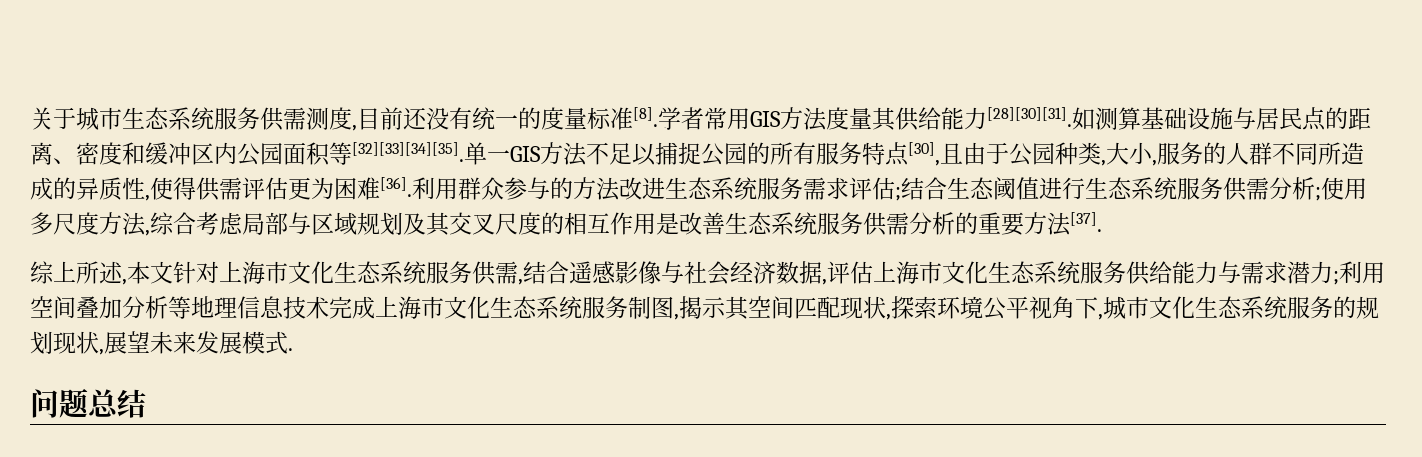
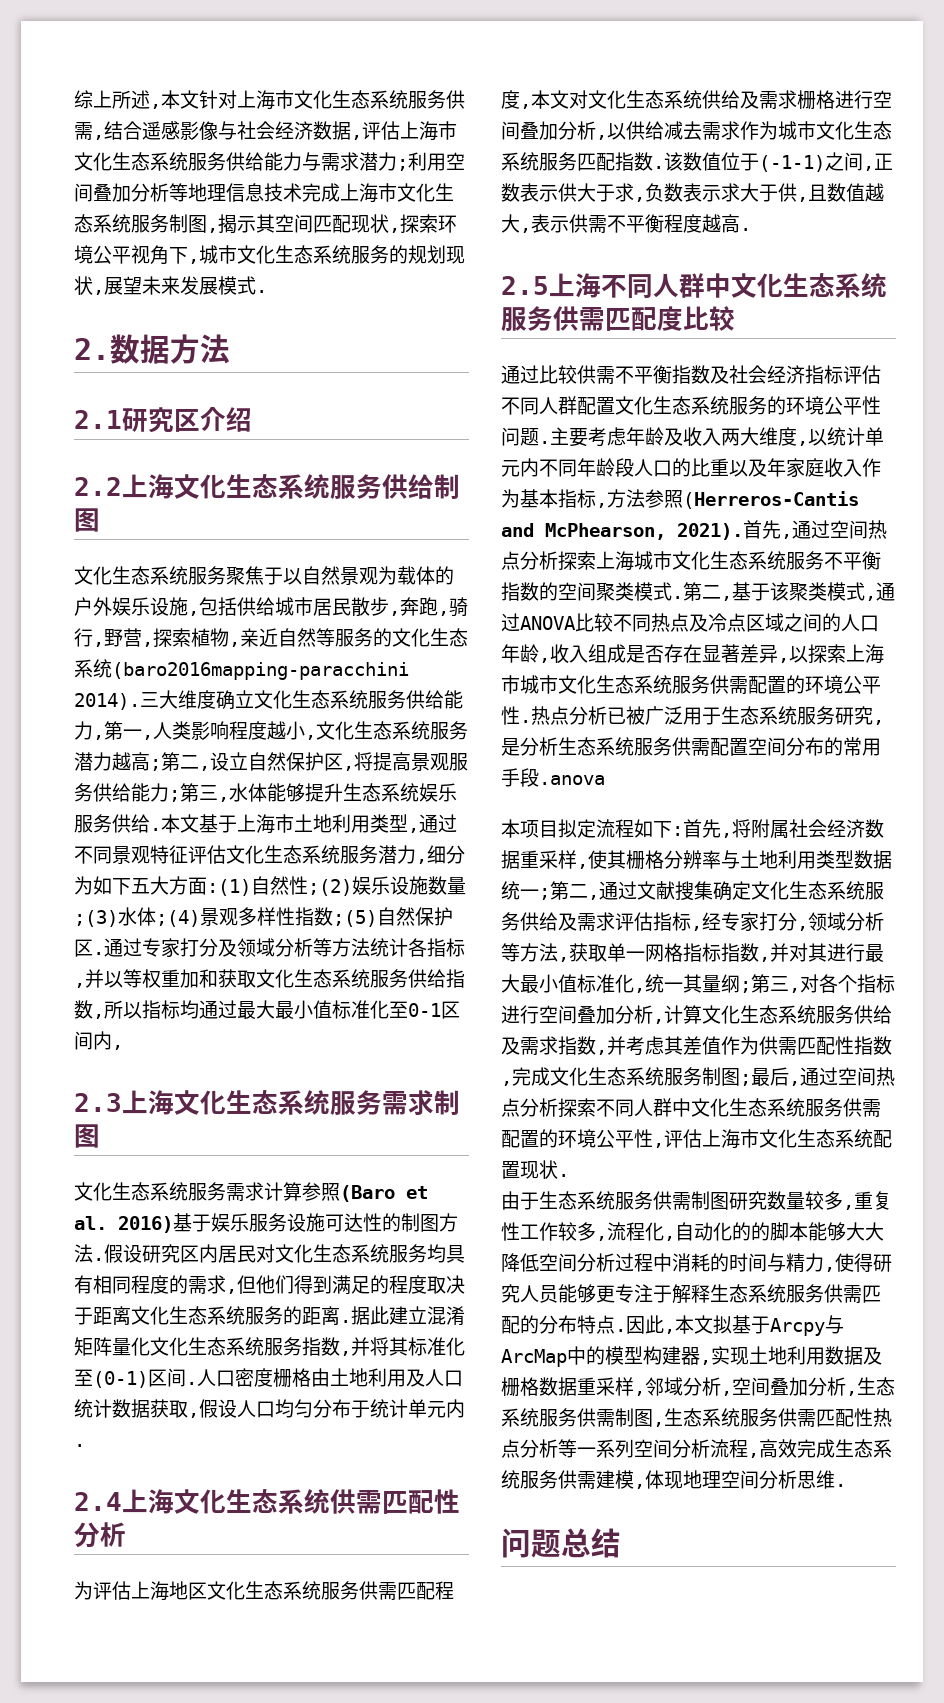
[30,107,1371,131] [30,142,1364,166] [30,177,1367,201] [30,212,1102,236] 关于城市生态系统服务供需测度,目前还没有统一的度量标准[8].学者常用GIS方法度量其供给能力[28][30][31].如测算基础设施与居民点的距离、密度和缓冲区内公园面积等[32][33][34][35].单一GIS方法不足以捕捉公园的所有服务特点[30],且由于公园种类,大小,服务的人群不同所造成的异质性,使得供需评估更为困难[36].利用群众参与的方法改进生态系统服务需求评估;结合生态阈值进行生态系统服务供需分析;使用多尺度方法,综合考虑局部与区域规划及其交叉尺度的相互作用是改善生态系统服务供需分析的重要方法[37]. // -> (74, 99) none
(293, 349) none -> [74,334,230,364] [74,407,252,433] [74,474,460,499] [74,508,100,532] [74,566,454,585] [74,597,468,617] [74,628,468,648] [74,659,409,680] [74,690,463,710] [74,721,468,740] [74,752,468,771] [74,783,457,802] [74,814,457,834] [74,845,465,864] [74,876,466,896] [74,907,453,927] [74,938,465,958] [74,969,465,988] [74,1000,460,1019] [74,1031,123,1050] [74,1090,460,1116] [74,1124,100,1148] [74,1182,428,1202] [74,1213,458,1233] [74,1244,465,1263] [74,1275,465,1294] [74,1306,465,1326] [74,1337,465,1356] [74,1368,463,1388] [74,1399,465,1418] [74,1444,85,1447] [74,1489,460,1514] [74,1522,126,1548] [74,1581,454,1601] [501,90,892,109] [501,121,892,140] [501,152,893,172] [501,183,884,202] [501,214,751,233] [501,273,887,299] [501,306,735,331] [501,365,881,384] [501,396,881,415] [501,427,884,447] [501,458,881,478] [501,489,859,509] [501,520,887,540] [501,551,881,571] [501,582,895,601] [501,613,879,632] [501,644,884,664] [501,675,881,694] [501,706,884,725] [501,737,881,756] [501,768,605,787] [501,819,884,839] [501,850,892,869] [501,881,884,901] [501,912,884,932] [501,943,884,962] [501,974,895,993] [501,1005,892,1024] [501,1036,892,1056] [501,1067,895,1086] [501,1098,881,1118] [501,1129,892,1149] [501,1160,569,1179] [501,1191,892,1210] [501,1222,884,1241] [501,1253,892,1272] [501,1284,881,1304] [501,1315,844,1336] [501,1346,882,1367] [501,1377,895,1396] [501,1408,892,1427] [501,1439,892,1458] [501,1470,846,1489] // 2.数据方法 // 2.1研究区介绍 // 2.2上海文化生态系统服务供给制图 // 文化生态系统服务聚焦于以自然景观为载体的户外娱乐设施,包括供给城市居民散步,奔跑,骑行,野营,探索植物,亲近自然等服务的文化生态系统(baro2016mapping-paracchini 2014).三大维度确立文化生态系统服务供给能力,第一,人类影响程度越小,文化生态系统服务潜力越高;第二,设立自然保护区,将提高景观服务供给能力;第三,水体能够提升生态系统娱乐服务供给.本文基于上海市土地利用类型,通过不同景观特征评估文化生态系统服务潜力,细分为如下五大方面:(1)自然性;(2)娱乐设施数量;(3)水体;(4)景观多样性指数;(5)自然保护区.通过专家打分及领域分析等方法统计各指标,并以等权重加和获取文化生态系统服务供给指数,所以指标均通过最大最小值标准化至0-1区间内, // 2.3上海文化生态系统服务需求制图 // 文化生态系统服务需求计算参照(Baro et al. 2016)基于娱乐服务设施可达性的制图方法.假设研究区内居民对文化生态系统服务均具有相同程度的需求,但他们得到满足的程度取决于距离文化生态系统服务的距离.据此建立混淆矩阵量化文化生态系统服务指数,并将其标准化至(0-1)区间.人口密度栅格由土地利用及人口统计数据获取,假设人口均匀分布于统计单元内. // 2.4上海文化生态系统供需匹配性分析 // 为评估上海地区文化生态系统服务供需匹配程度,本文对文化生态系统供给及需求栅格进行空间叠加分析,以供给减去需求作为城市文化生态系统服务匹配指数.该数值位于(-1-1)之间,正数表示供大于求,负数表示求大于供,且数值越大,表示供需不平衡程度越高. // 2.5上海不同人群中文化生态系统服务供需匹配度比较 // 通过比较供需不平衡指数及社会经济指标评估不同人群配置文化生态系统服务的环境公平性问题.主要考虑年龄及收入两大维度,以统计单元内不同年龄段人口的比重以及年家庭收入作为基本指标,方法参照(Herreros-Cantis and McPhearson, 2021).首先,通过空间热点分析探索上海城市文化生态系统服务不平衡指数的空间聚类模式.第二,基于该聚类模式,通过ANOVA比较不同热点及冷点区域之间的人口年龄,收入组成是否存在显著差异,以探索上海市城市文化生态系统服务供需配置的环境公平性.热点分析已被广泛用于生态系统服务研究,是分析生态系统服务供需配置空间分布的常用手段.anova // 本项目拟定流程如下:首先,将附属社会经济数据重采样,使其栅格分辨率与土地利用类型数据统一;第二,通过文献搜集确定文化生态系统服务供给及需求评估指标,经专家打分,领域分析等方法,获取单一网格指标指数,并对其进行最大最小值标准化,统一其量纲;第三,对各个指标进行空间叠加分析,计算文化生态系统服务供给及需求指数,并考虑其差值作为供需匹配性指数,完成文化生态系统服务制图;最后,通过空间热点分析探索不同人群中文化生态系统服务供需配置的环境公平性,评估上海市文化生态系统配置现状. // 由于生态系统服务供需制图研究数量较多,重复性工作较多,流程化,自动化的的脚本能够大大降低空间分析过程中消耗的时间与精力,使得研究人员能够更专注于解释生态系统服务供需匹配的分布特点.因此,本文拟基于Arcpy与ArcMap中的模型构建器,实现土地利用数据及栅格数据重采样,邻域分析,空间叠加分析,生态系统服务供需制图,生态系统服务供需匹配性热点分析等一系列空间分析流程,高效完成生态系统服务供需建模,体现地理空间分析思维.

